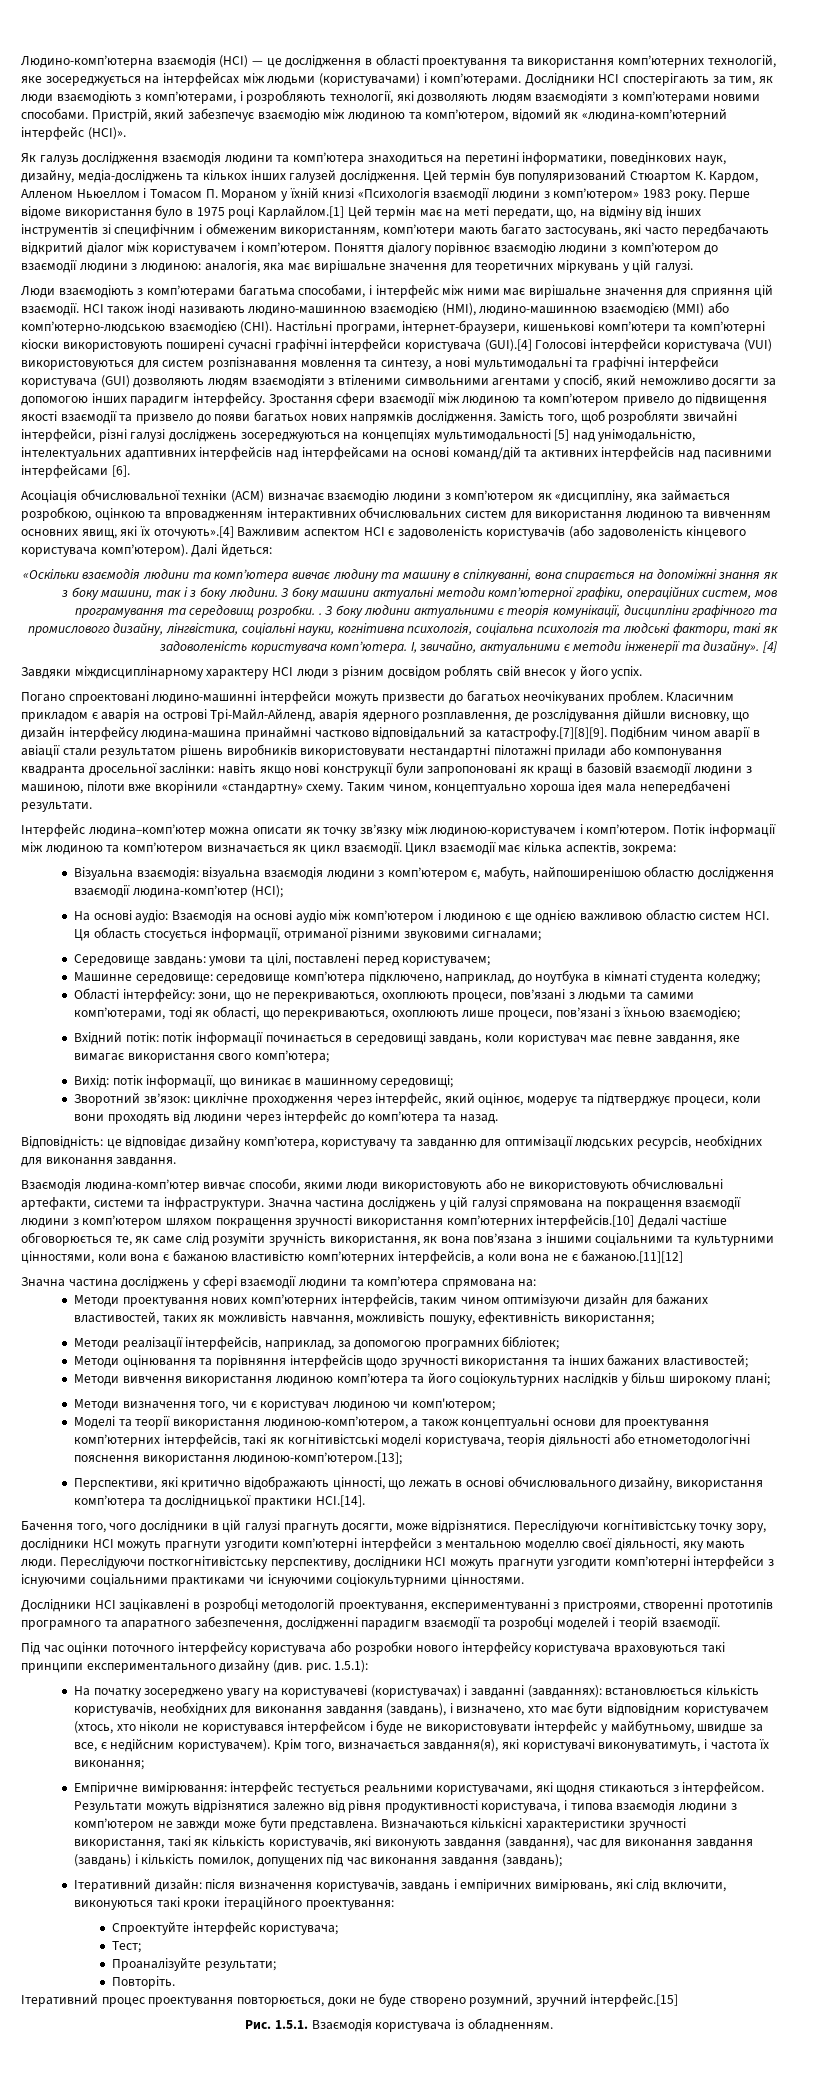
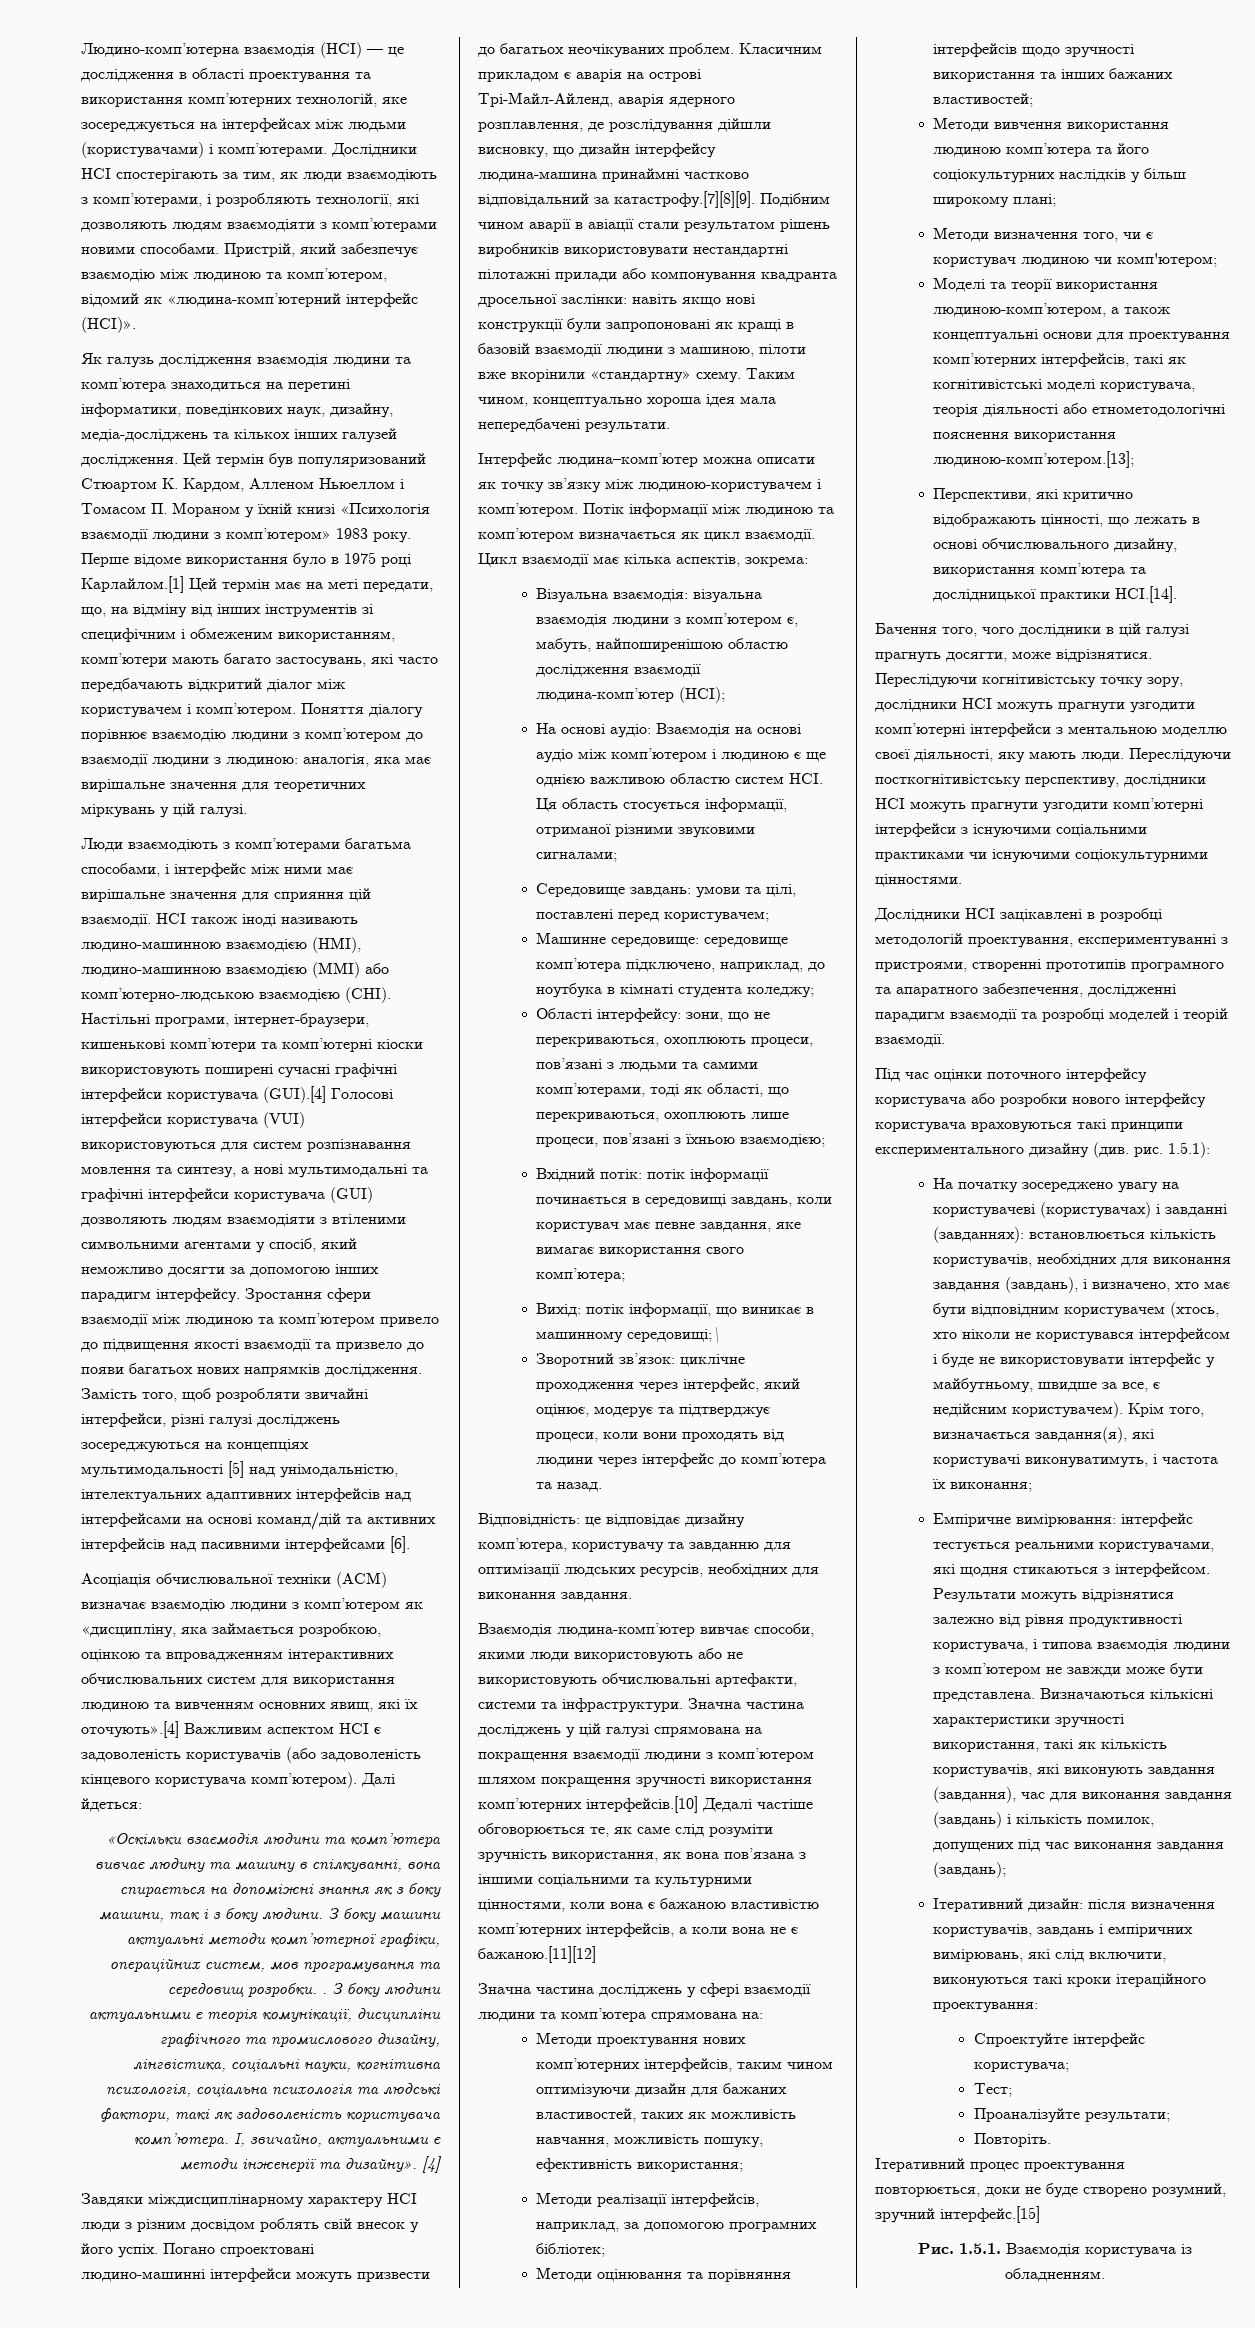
(643, 672) // -> (158, 2251) none
[380,1075,454,1088] середовищі; -> [627,1327,721,1343] середовищі;\

